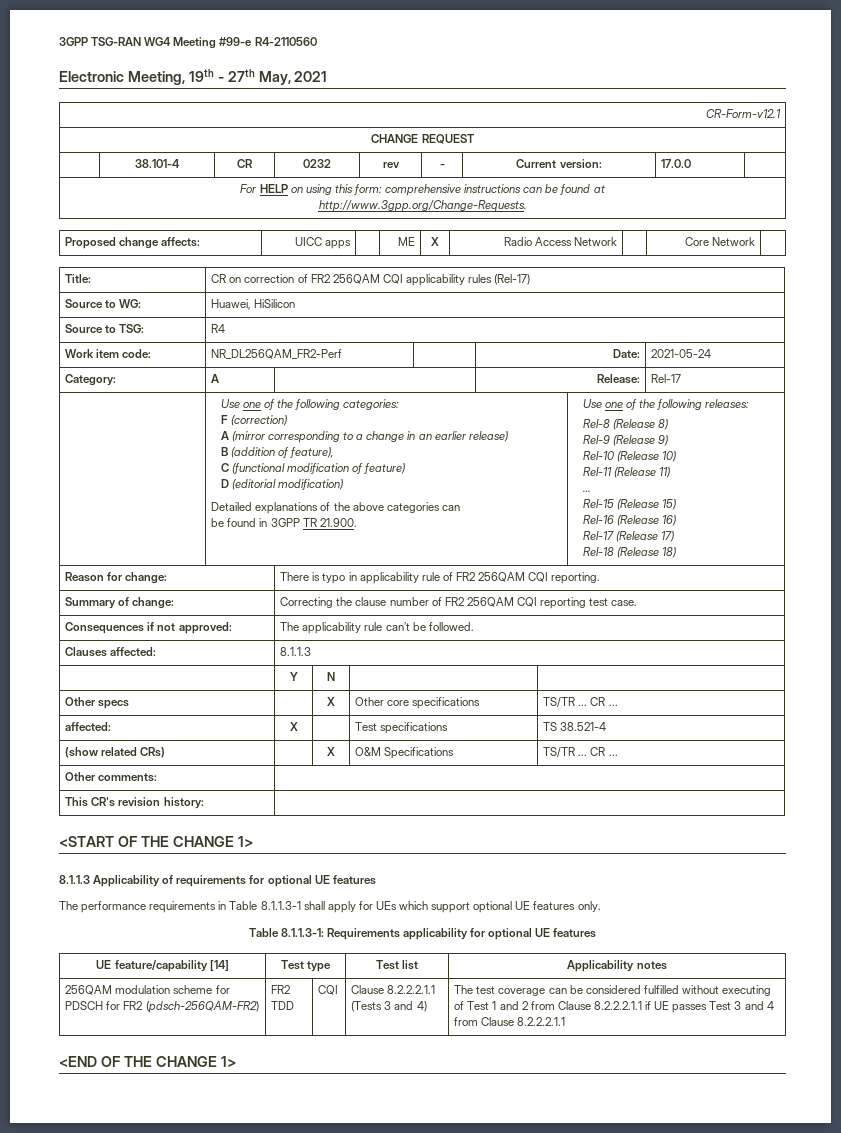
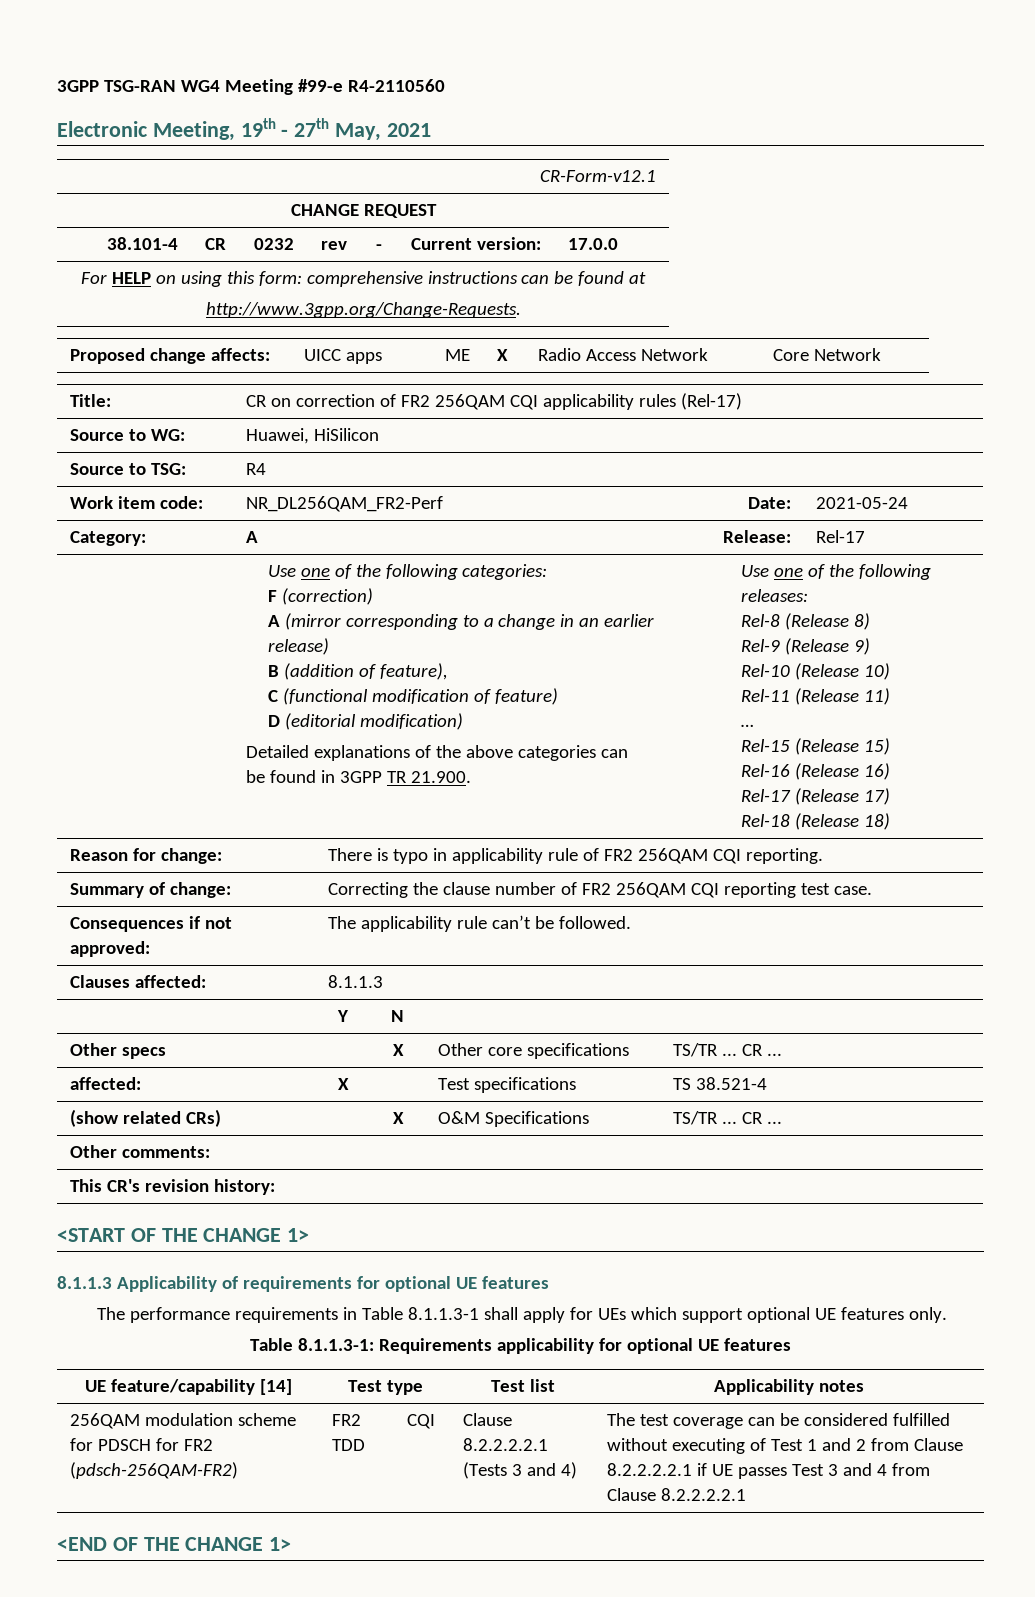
[387,985,436,994] 8.2.2.2.1.1 -> [463,1438,549,1451] 8.2.2.2.2.1
[593,1001,642,1010] 8.2.2.2.1.1 -> [607,1463,693,1476] 8.2.2.2.2.1
[517,1017,566,1026] 8.2.2.2.1.1 -> [661,1488,747,1501] 8.2.2.2.2.1

